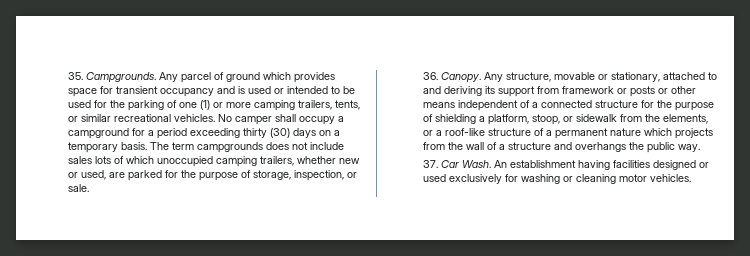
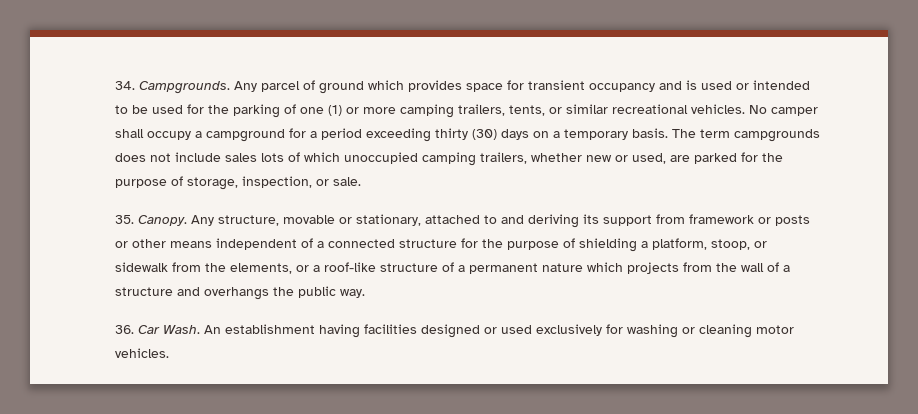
[67,72,83,80] 35. -> [115,81,136,90] 34.
[422,72,438,80] 36. -> [115,215,135,224] 35.
[422,160,438,168] 37. -> [115,325,135,334] 36.

